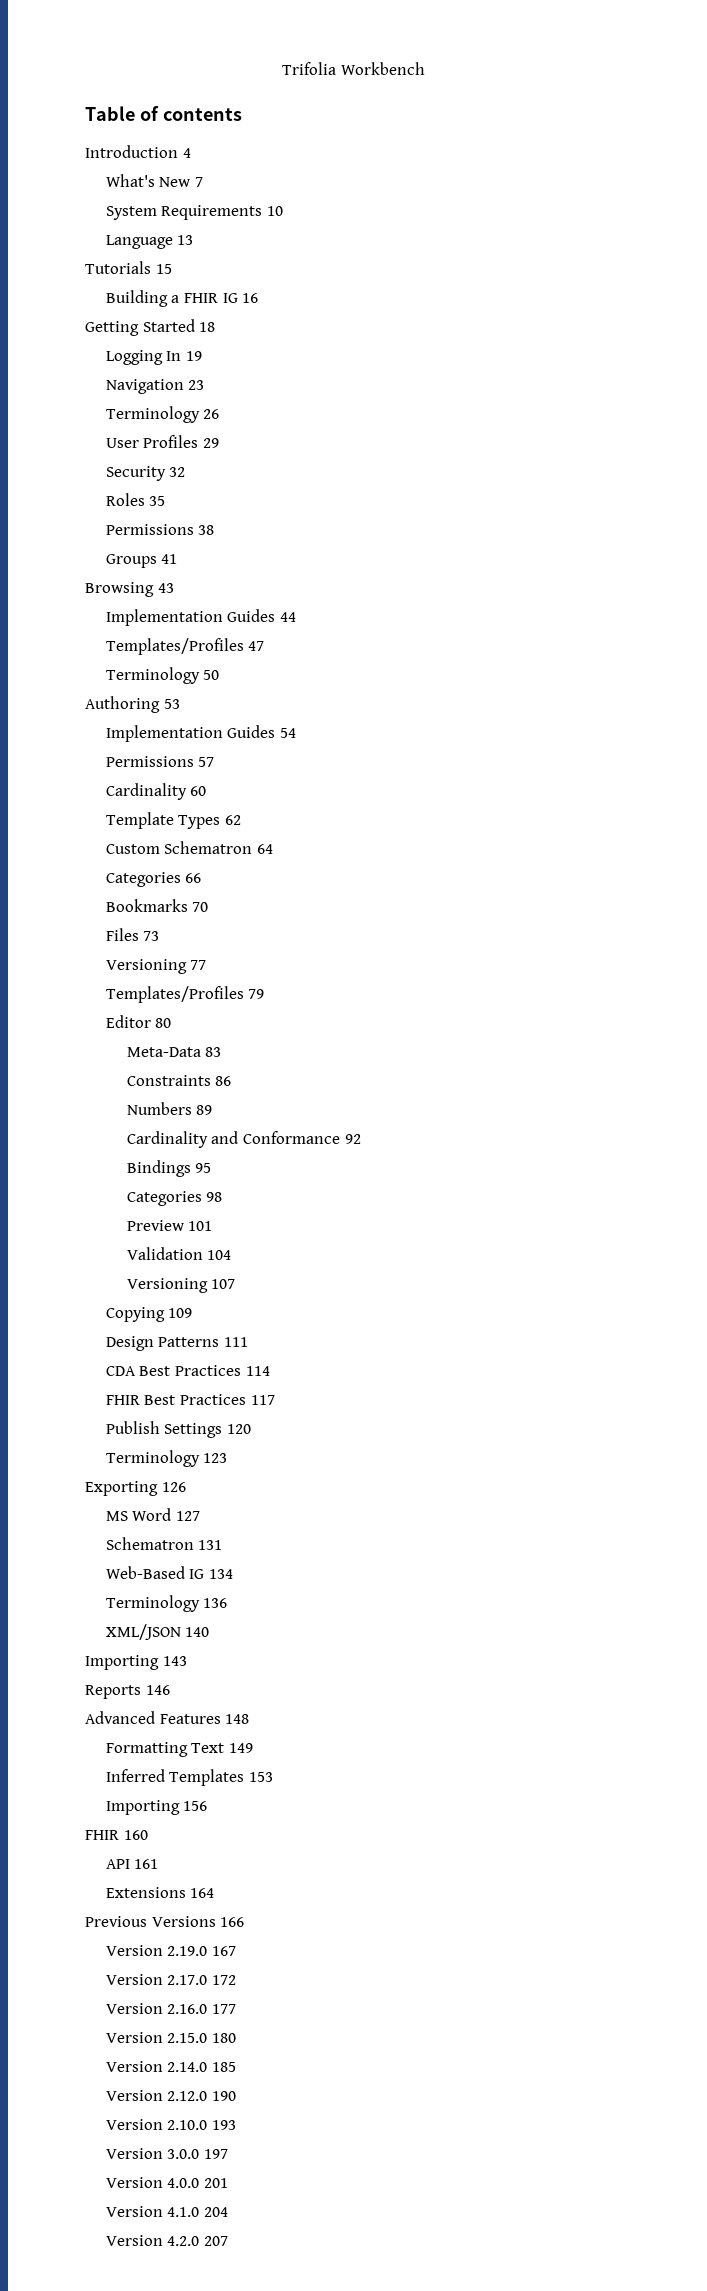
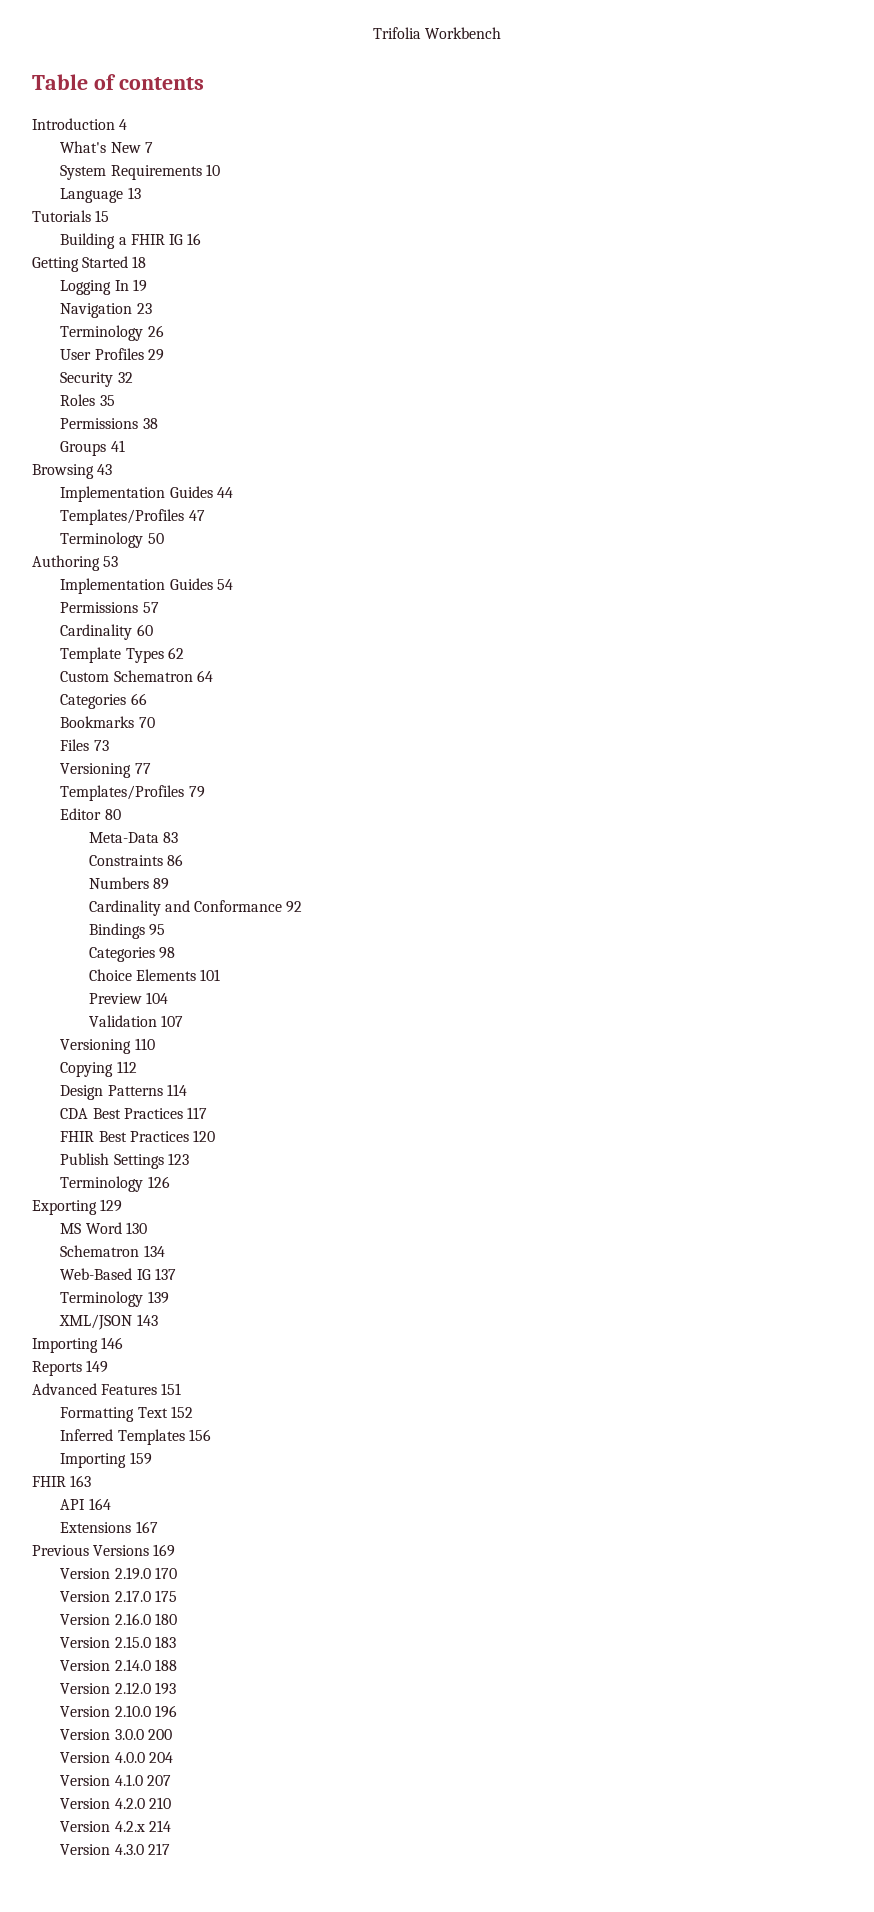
[126,1220,184,1231] Preview -> [88,969,196,981] Choice Elements
[126,1247,203,1260] Validation -> [88,993,142,1004] Preview
[126,1278,208,1293] Versioning -> [88,1015,157,1027] Validation
(236, 1284) none -> [60,1038,155,1054] // Versioning 110
[168,1308,193,1318] 109 -> [116,1061,137,1073] 112
[224,1337,249,1347] 111 -> [166,1084,187,1096] 114
[245,1366,270,1376] 114 -> [186,1107,207,1119] 117
[250,1395,275,1405] 117 -> [192,1130,215,1142] 120
[227,1424,252,1434] [105,1450,228,1467] 120 // Terminology 123 -> [167,1153,189,1165] [60,1176,170,1192] 123 // Terminology 126
[161,1482,186,1492] 126 -> [100,1199,123,1212] 129
[176,1511,201,1521] [105,1537,223,1550] 127 // Schematron 131 -> [125,1222,147,1234] [60,1245,165,1257] 130 // Schematron 134
[209,1569,234,1579] [105,1595,228,1612] 134 // Terminology 136 -> [154,1268,176,1280] [60,1291,169,1307] 137 // Terminology 139
[185,1627,210,1637] [85,1655,187,1670] 140 // Importing 143 -> [136,1314,158,1326] [32,1337,124,1353] 143 // Importing 146
[145,1685,170,1695] 146 -> [86,1360,109,1373] 149
[225,1714,250,1724] 148 -> [161,1383,182,1395] 151
[229,1743,254,1753] 149 -> [170,1406,193,1418] 152
[249,1772,274,1782] [105,1800,208,1815] [85,1830,148,1840] 153 // Importing 156 // FHIR 160 -> [188,1429,211,1441] [60,1452,152,1468] [32,1475,92,1487] 156 // Importing 159 // FHIR 163
[134,1859,159,1869] 161 -> [88,1498,111,1510] 164
[190,1888,215,1898] 164 -> [135,1521,158,1533] 167
[220,1917,245,1927] 166 -> [153,1544,176,1557] 169
[212,1946,237,1956] 167 -> [154,1567,177,1579] 170
[212,1975,237,1985] 172 -> [154,1590,177,1602] 175
[212,2004,237,2014] 177 -> [154,1613,177,1625] 180
[212,2033,237,2043] 180 -> [154,1636,176,1648] 183
[212,2062,237,2072] 185 -> [154,1659,177,1671] 188
[212,2091,237,2101] 190 -> [154,1682,176,1695] 193
[212,2120,237,2130] 193 -> [154,1705,177,1718] 196
[204,2149,229,2159] 197 -> [147,1729,172,1740] 200
[204,2178,229,2188] 201 -> [148,1752,173,1763] 204
[204,2207,229,2217] 204 -> [146,1775,171,1786] 207
[204,2236,229,2246] 207 -> [148,1797,171,1809] [60,1820,171,1832] [60,1843,170,1855] 210 // Version 4.2.x 214 // Version 4.3.0 217

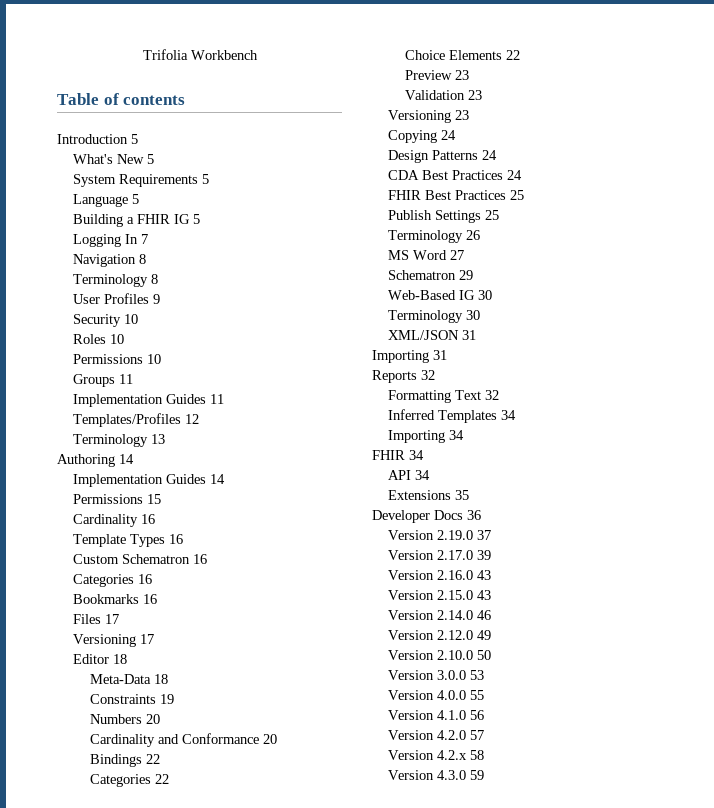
[119,119,128,130] 4 -> [131,134,138,144] 5
[144,142,153,153] 7 -> [147,154,155,164] 5
[205,164,220,176] 10 -> [202,174,210,184] 5
[127,187,141,199] [32,210,110,222] 13 // Tutorials 15 -> [132,194,140,204] 5
[187,233,202,245] [32,256,147,272] [60,279,147,295] [60,303,152,318] [60,325,164,341] [60,348,164,361] [60,372,133,387] [60,394,115,406] [60,418,158,429] [60,440,125,456] [32,464,113,479] [60,486,233,502] [60,509,205,525] [60,532,164,548] [32,555,119,571] [60,578,233,594] [60,602,159,613] [60,624,153,640] [60,647,184,663] [60,670,213,682] [60,693,147,709] [60,716,155,728] [60,739,109,751] [60,763,151,778] [60,785,205,801] [60,808,121,820] [88,832,178,843] [88,854,183,866] [88,877,169,890] [88,900,303,916] [88,923,165,939] [88,947,175,962] [88,969,221,981] [88,992,168,1004] [88,1015,183,1027] [60,1038,155,1054] [60,1061,137,1077] [60,1084,187,1100] [60,1107,207,1119] [60,1130,215,1142] [60,1153,189,1169] [60,1176,170,1192] [32,1199,123,1215] 16 // Getting Started 18 // Logging In 19 // Navigation 23 // Terminology 26 // User Profiles 29 // Security 32 // Roles 35 // Permissions 38 // Groups 41 // Browsing 43 // Implementation Guides 44 // Templates/Profiles 47 // Terminology 50 // Authoring 53 // Implementation Guides 54 // Permissions 57 // Cardinality 60 // Template Types 62 // Custom Schematron 64 // Categories 66 // Bookmarks 70 // Files 73 // Versioning 77 // Templates/Profiles 79 // Editor 80 // Meta-Data 83 // Constraints 86 // Numbers 89 // Cardinality and Conformance 92 // Bindings 95 // Categories 98 // Choice Elements 101 // Preview 104 // Validation 107 // Versioning 110 // Copying 112 // Design Patterns 114 // CDA Best Practices 117 // FHIR Best Practices 120 // Publish Settings 123 // Terminology 126 // Exporting 129 -> [193,214,201,224] [73,234,149,247] [73,254,147,267] [73,274,159,287] [73,293,161,304] [73,314,139,327] [73,334,125,344] [73,354,162,364] [73,374,134,387] [73,394,225,407] [73,413,200,427] [73,434,166,447] [57,454,134,467] [73,474,226,487] [73,494,162,504] [73,514,156,527] [73,534,184,547] [73,554,208,564] [73,574,153,587] [73,594,158,604] [73,614,120,624] [73,634,155,647] [73,654,128,664] [89,674,168,684] [89,694,174,704] [89,714,160,724] [89,733,277,747] [89,754,160,767] [89,774,169,787] [404,50,520,60] [404,70,469,80] [404,90,482,100] [388,110,470,123] [388,130,457,143] [388,150,498,163] [388,170,523,180] [388,190,525,200] [388,210,500,223] [388,230,481,243] 5 // Logging In 7 // Navigation 8 // Terminology 8 // User Profiles 9 // Security 10 // Roles 10 // Permissions 10 // Groups 11 // Implementation Guides 11 // Templates/Profiles 12 // Terminology 13 // Authoring 14 // Implementation Guides 14 // Permissions 15 // Cardinality 16 // Template Types 16 // Custom Schematron 16 // Categories 16 // Bookmarks 16 // Files 17 // Versioning 17 // Editor 18 // Meta-Data 18 // Constraints 19 // Numbers 20 // Cardinality and Conformance 20 // Bindings 22 // Categories 22 // Choice Elements 22 // Preview 23 // Validation 23 // Versioning 23 // Copying 24 // Design Patterns 24 // CDA Best Practices 24 // FHIR Best Practices 25 // Publish Settings 25 // Terminology 26
[125,1222,147,1234] [60,1245,165,1257] 130 // Schematron 134 -> [450,250,465,260] [388,270,474,280] 27 // Schematron 29
[154,1268,176,1280] [60,1291,169,1307] 137 // Terminology 139 -> [478,290,493,300] [388,310,481,323] 30 // Terminology 30
[136,1314,158,1326] [32,1337,124,1353] 143 // Importing 146 -> [462,330,477,340] [372,350,447,363] 31 // Importing 31
[86,1360,109,1373] [32,1383,182,1395] 149 // Advanced Features 151 -> [421,370,435,380] 32
[170,1406,193,1418] 152 -> [485,390,500,400] 32
[188,1429,211,1441] [60,1452,152,1468] [32,1475,92,1487] 156 // Importing 159 // FHIR 163 -> [501,410,517,420] [388,430,465,443] [372,450,424,460] 34 // Importing 34 // FHIR 34
[88,1498,111,1510] 164 -> [415,470,431,480] 34
[135,1521,158,1533] [32,1544,176,1557] 167 // Previous Versions 169 -> [455,490,470,500] [372,510,481,523] 35 // Developer Docs 36
[154,1567,177,1579] 170 -> [477,530,492,540] 37
[154,1590,177,1602] 175 -> [477,550,492,560] 39
[154,1613,177,1625] 180 -> [477,570,492,580] 43
[154,1636,176,1648] 183 -> [477,590,492,600] 43
[154,1659,177,1671] 188 -> [477,610,492,620] 46
[154,1682,176,1695] 193 -> [477,630,492,640] 49
[154,1705,177,1718] 196 -> [477,650,492,660] 50
[147,1729,172,1740] 200 -> [470,670,485,680] 53
[148,1752,173,1763] 204 -> [470,690,485,700] 55
[146,1775,171,1786] 207 -> [470,710,485,720] 56
[148,1797,171,1809] 210 -> [470,730,485,740] 57
[148,1820,171,1832] 214 -> [470,750,485,760] 58
[147,1843,170,1855] 217 -> [470,770,485,780] 59

